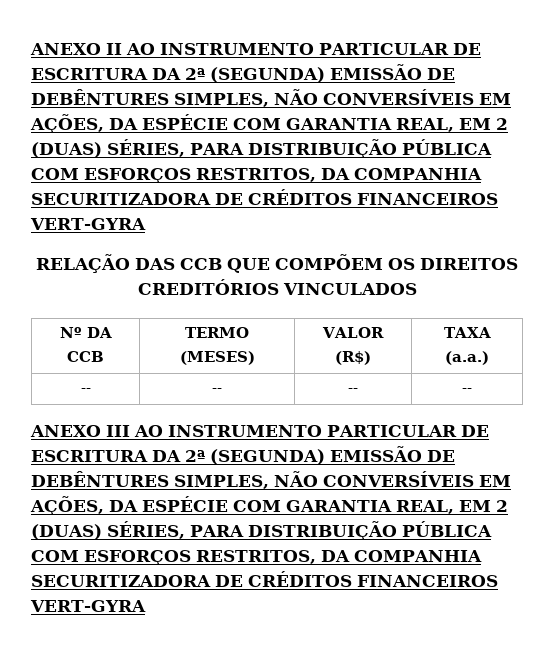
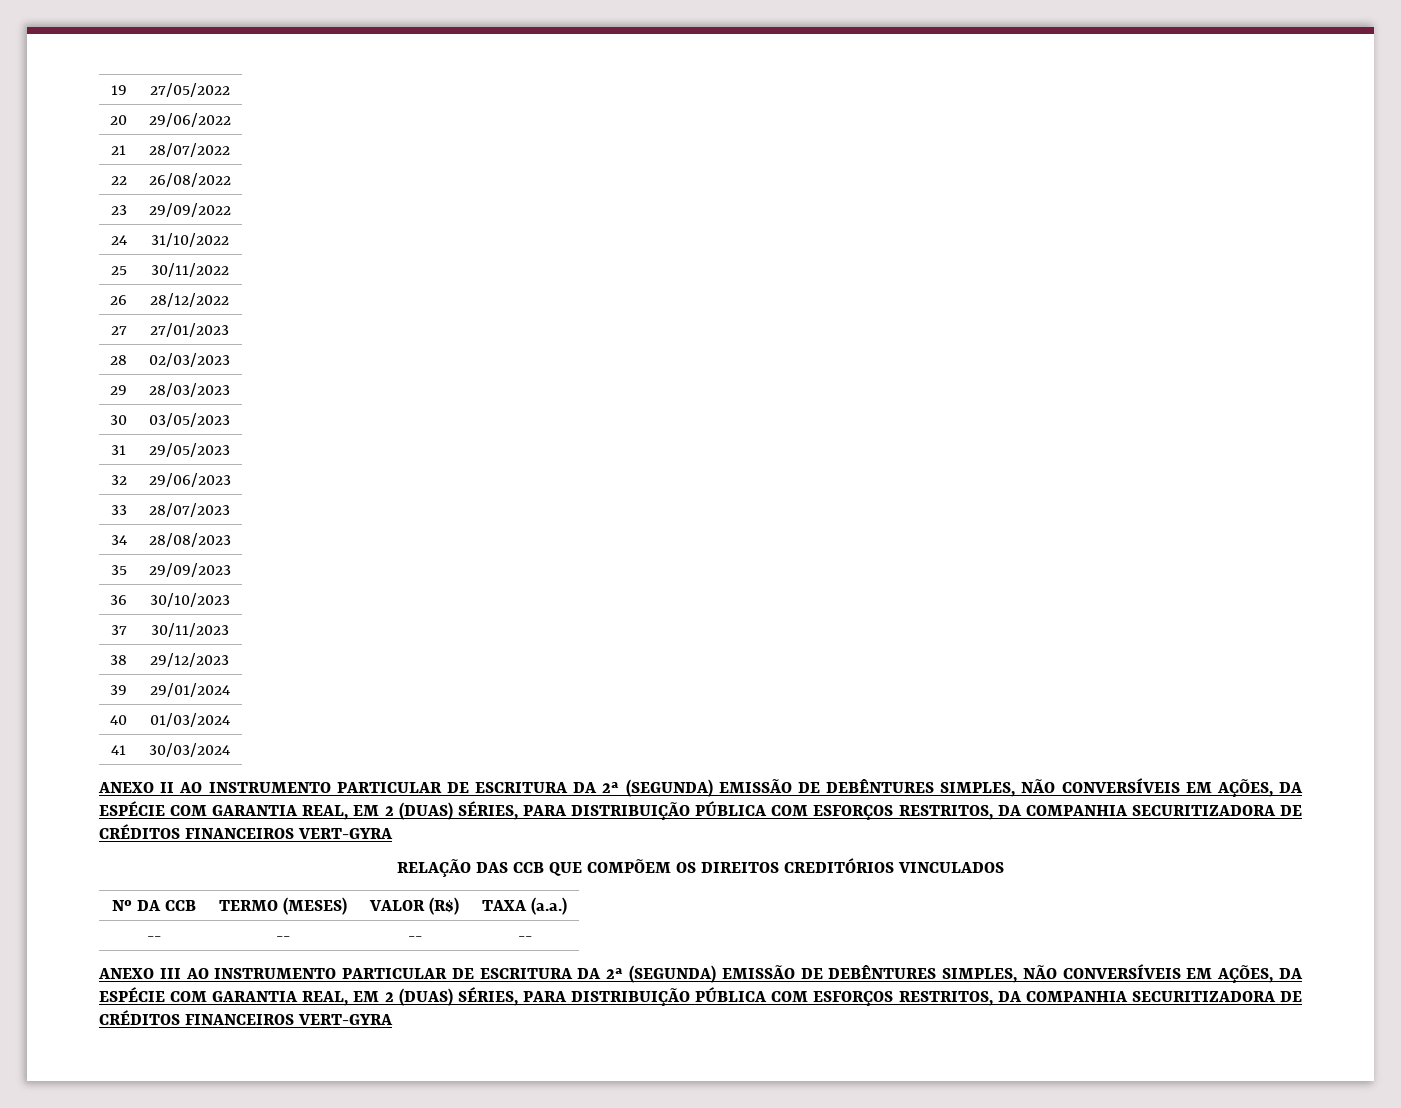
(30, 49) none -> [110,85,127,95] [149,83,230,97] [110,115,127,125] [148,113,231,127] [111,145,126,155] [149,143,230,157] [110,176,127,185] [148,173,231,187] [110,205,127,215] [148,203,231,217] [110,235,127,245] [150,233,229,247] [110,266,127,275] [150,263,229,277] [110,295,127,305] [150,293,229,307] [110,326,127,335] [150,323,229,337] [110,355,127,365] [149,353,230,367] [110,385,127,395] [149,383,230,397] [110,415,127,425] [149,413,230,427] [111,445,126,455] [149,443,230,457] [110,475,127,485] [148,473,231,487] [110,505,127,515] [149,503,230,517] [110,535,127,545] [148,533,231,547] [110,565,127,575] [148,563,231,577] [110,595,127,605] [149,593,230,607] [110,625,127,635] [150,623,229,637] [110,655,127,665] [150,653,229,667] [110,685,127,695] [149,683,230,697] [110,715,127,725] [149,713,230,727] [111,745,126,755] [149,743,230,757] 19 | 27/05/2022 // 20 | 29/06/2022 // 21 | 28/07/2022 // 22 | 26/08/2022 // 23 | 29/09/2022 // 24 | 31/10/2022 // 25 | 30/11/2022 // 26 | 28/12/2022 // 27 | 27/01/2023 // 28 | 02/03/2023 // 29 | 28/03/2023 // 30 | 03/05/2023 // 31 | 29/05/2023 // 32 | 29/06/2023 // 33 | 28/07/2023 // 34 | 28/08/2023 // 35 | 29/09/2023 // 36 | 30/10/2023 // 37 | 30/11/2023 // 38 | 29/12/2023 // 39 | 29/01/2024 // 40 | 01/03/2024 // 41 | 30/03/2024 //

